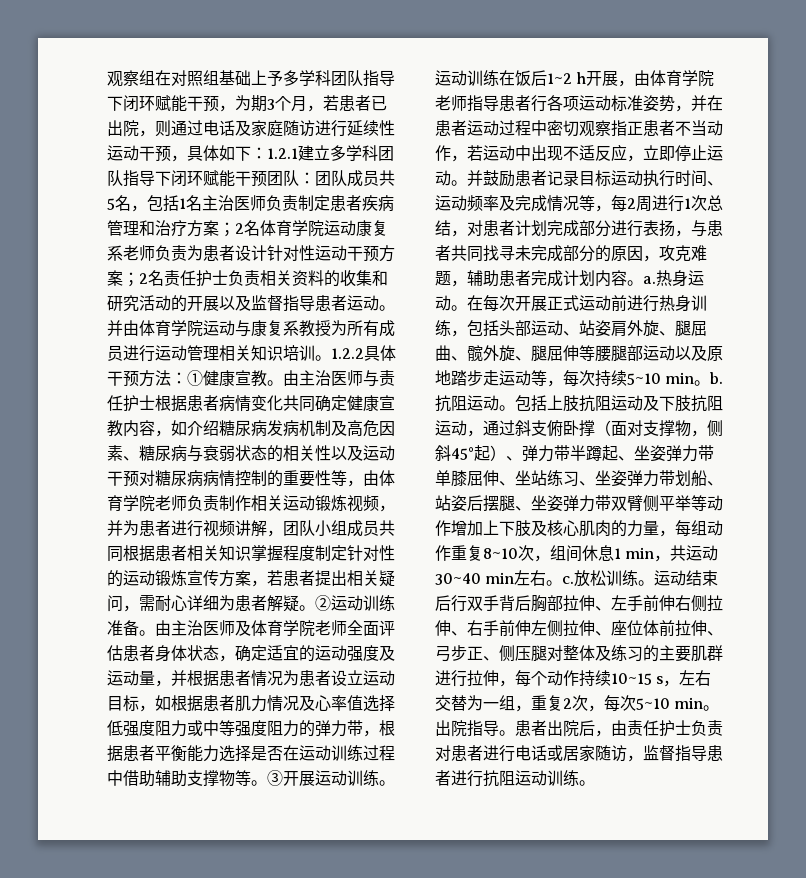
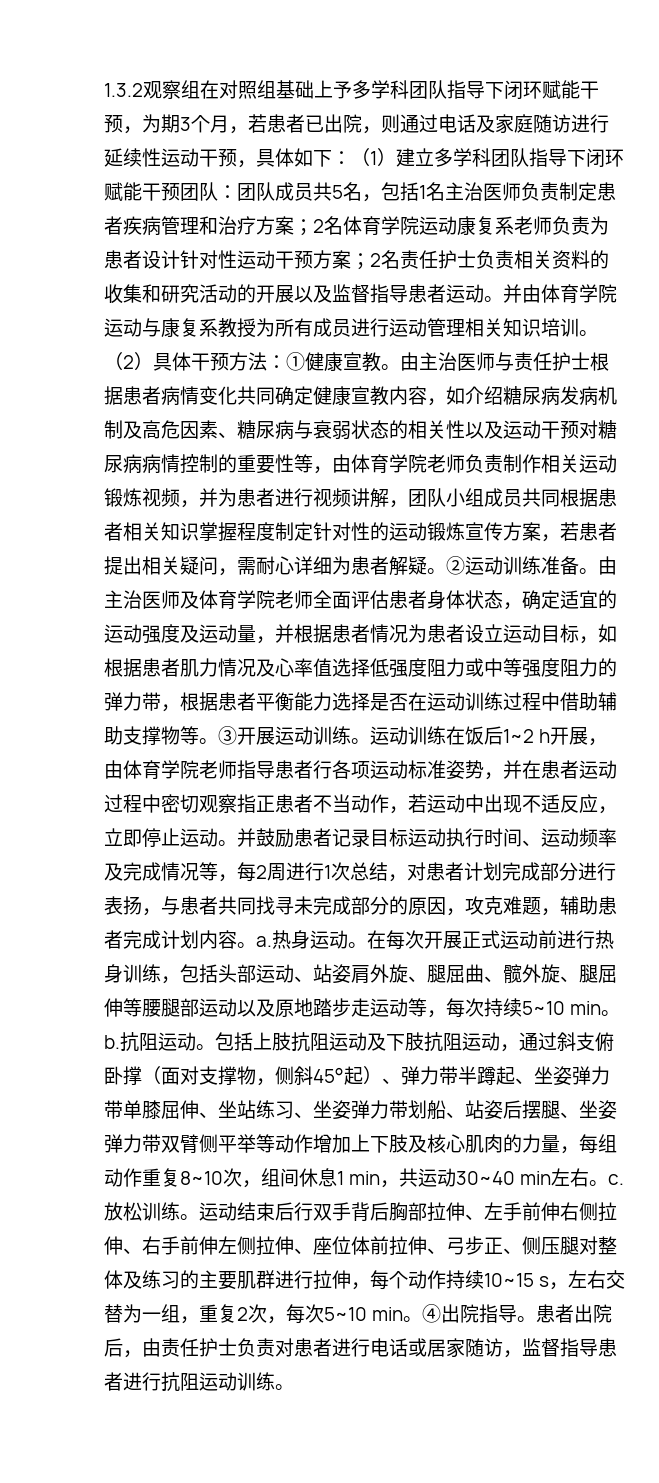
(107, 79) none -> [104,83,143,97] 1.3.2
[267,148,298,159] 1.2.1 -> [351,148,396,167] （1）
[331,348,364,359] 1.2.2 -> [104,352,153,371] （2）
(720, 708) none -> [422,1304,442,1323] ④

